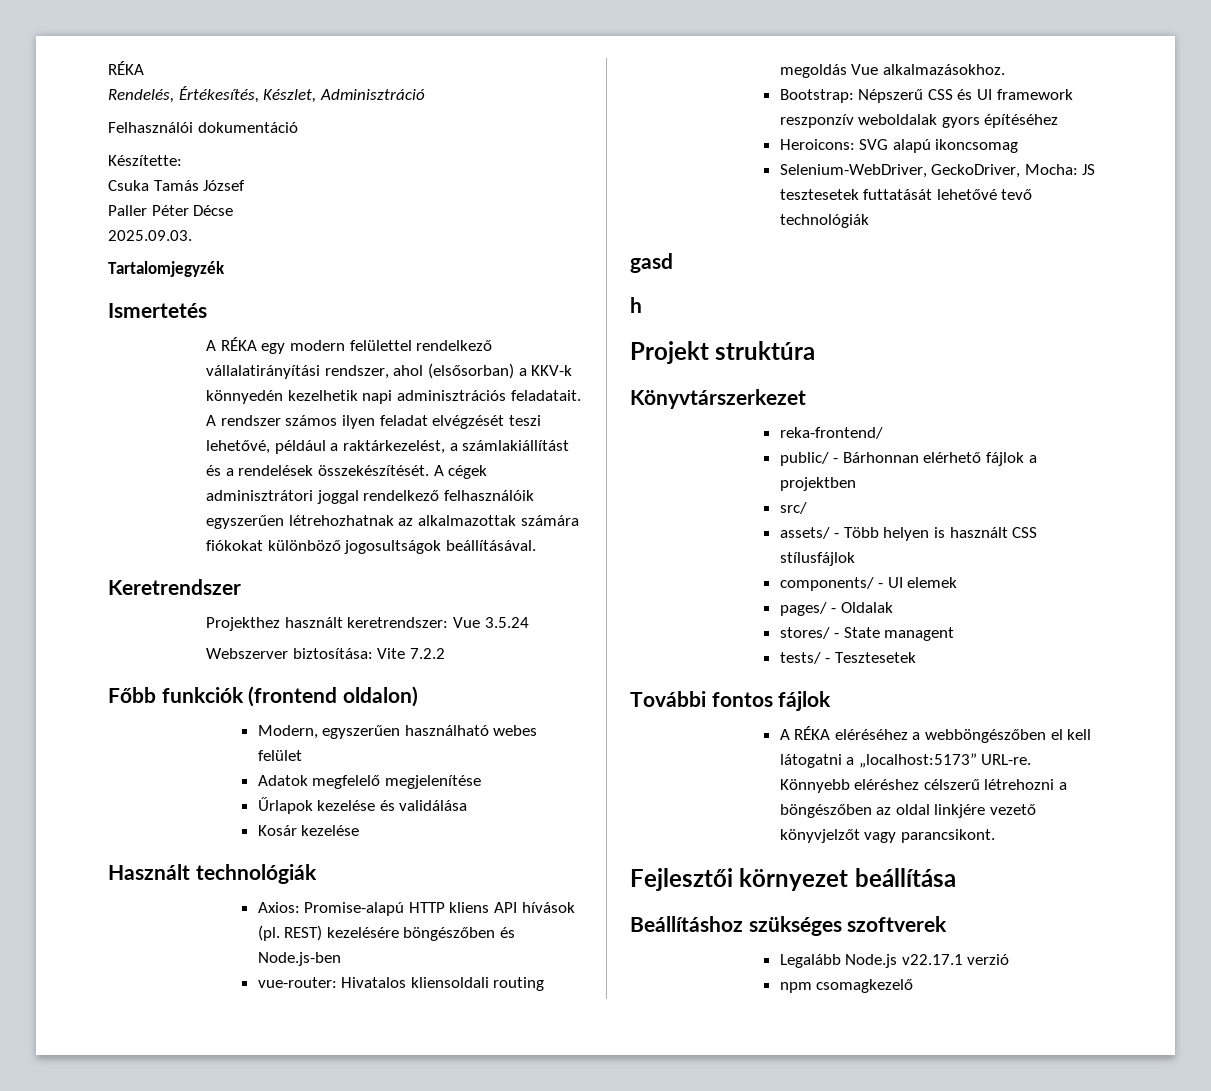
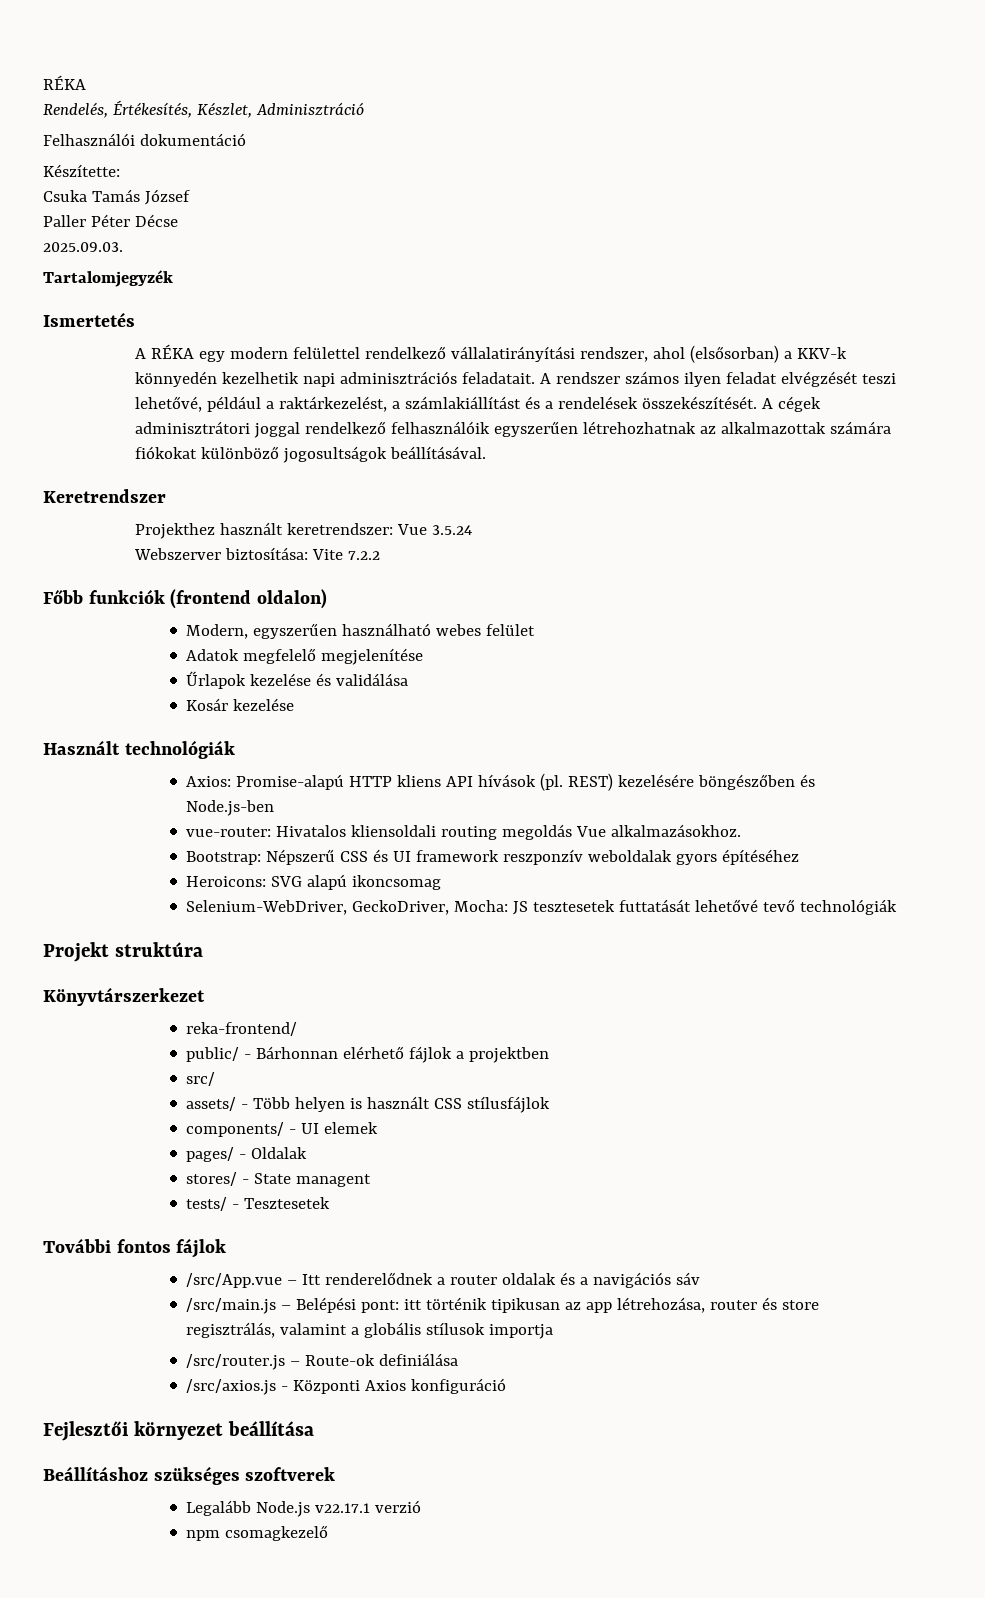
[630,253,673,273] [630,297,642,313] // gasd // h -> (898, 907) none
[779,726,1092,743] [779,753,1032,768] [779,779,1068,793] [779,804,1037,818] [779,829,995,843] A RÉKA eléréséhez a webböngészőben el kell látogatni a „localhost:5173” URL-re. Könnyebb eléréshez célszerű létrehozni a böngészőben az oldal linkjére vezető könyvjelzőt vagy parancsikont. -> [186,1272,701,1288] [186,1297,820,1314] [186,1322,554,1339] [186,1353,459,1370] [186,1378,507,1395] /src/App.vue – Itt renderelődnek a router oldalak és a navigációs sáv // /src/main.js – Belépési pont: itt történik tipikusan az app létrehozása, router és store regisztrálás, valamint a globális stílusok importja // /src/router.js – Route-ok definiálása // /src/axios.js - Központi Axios konfiguráció

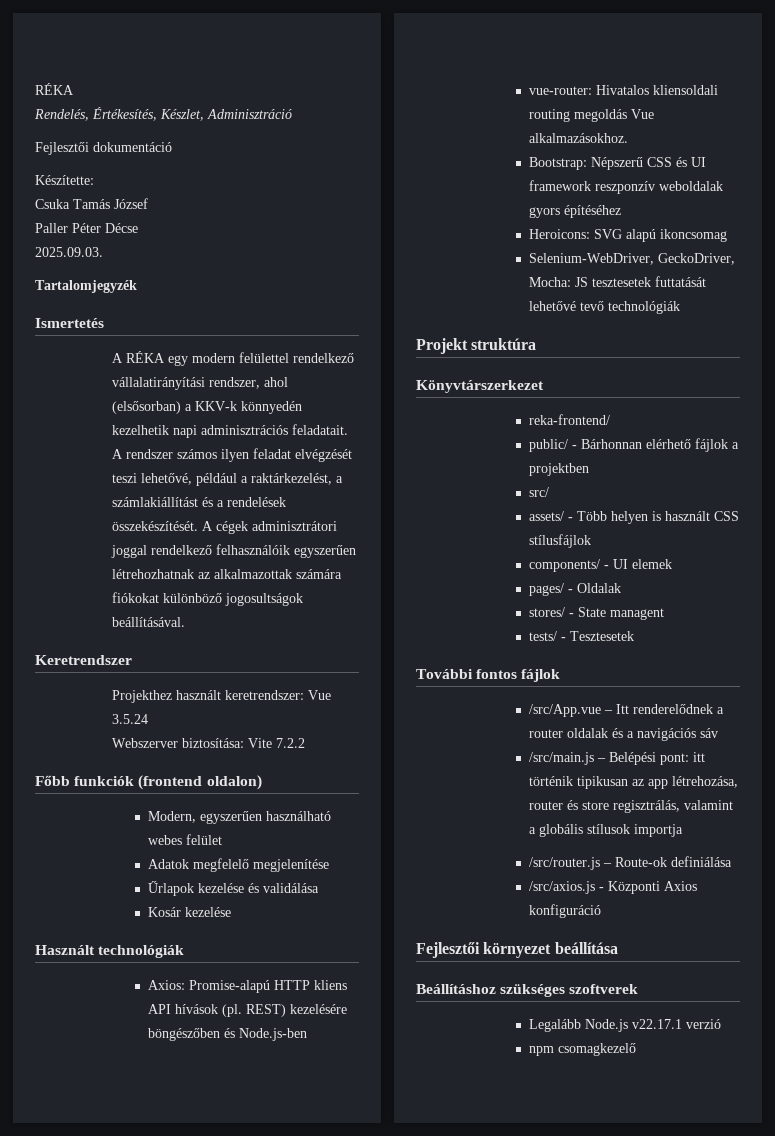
[43,133,135,146] Felhasználói -> [35,142,89,155] Fejlesztői

